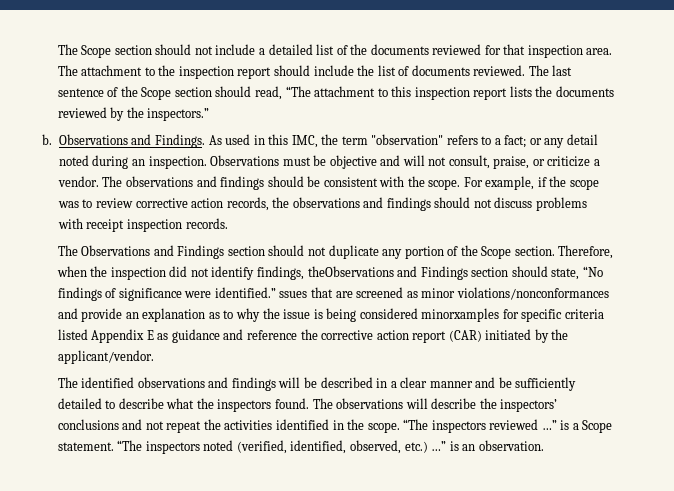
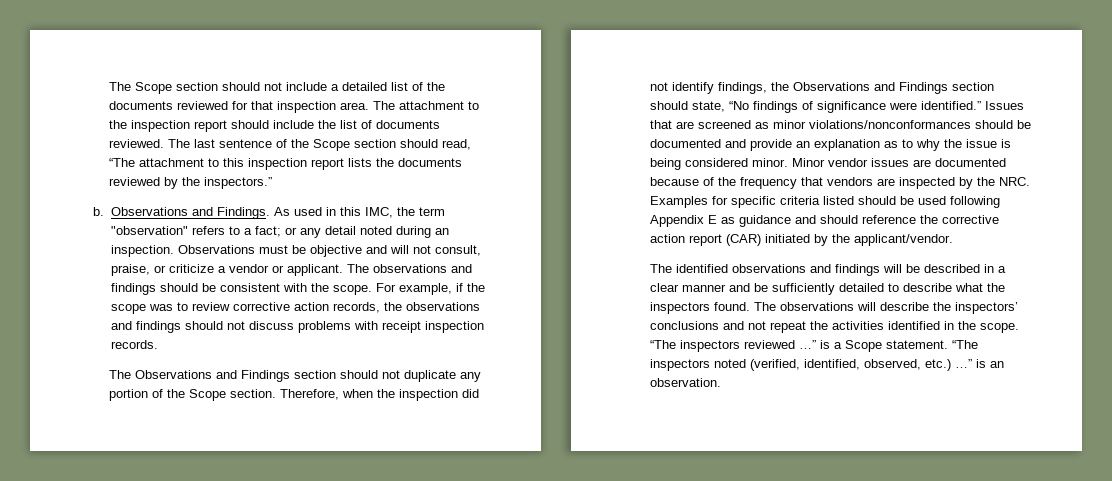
[57,176,99,187] vendor. -> [228,264,343,276] vendor or applicant.
[307,266,394,277] theObservations -> [770,82,870,91] the Observations
[279,291,308,298] ssues -> [984,101,1024,110] Issues
(609, 293) none -> [974,120,1031,129] [649,139,721,148] should be documented
[421,308,604,322] [57,329,88,340] minorxamples for specific criteria listed -> [751,158,1006,167] [649,177,1030,189] [649,196,1000,208] minor. Minor vendor issues are documented because of the frequency that vendors are inspected by the NRC. Examples for specific criteria listed should be used following
(244, 334) none -> [819,215,858,224] should

